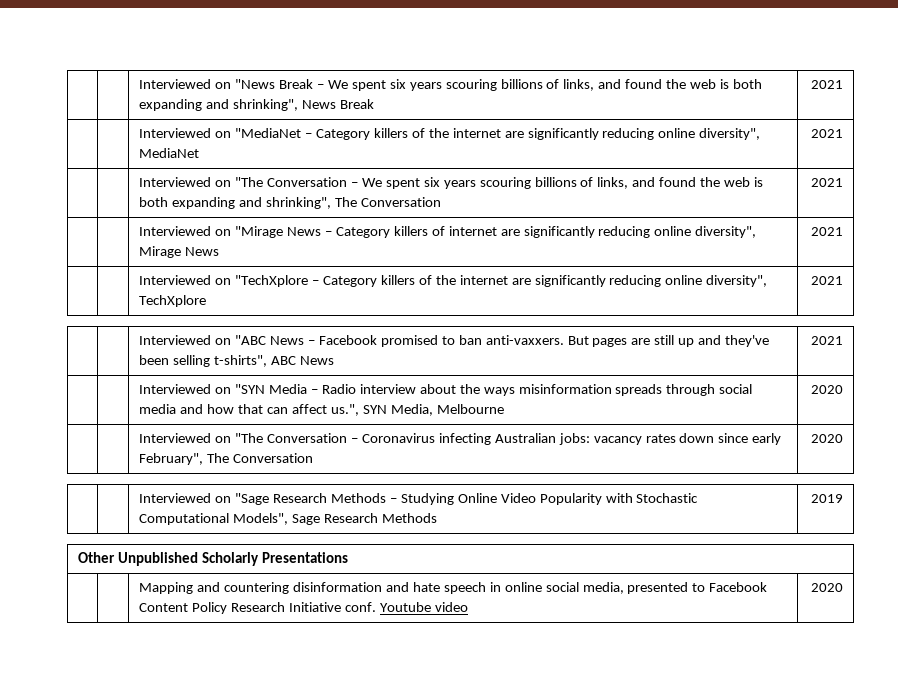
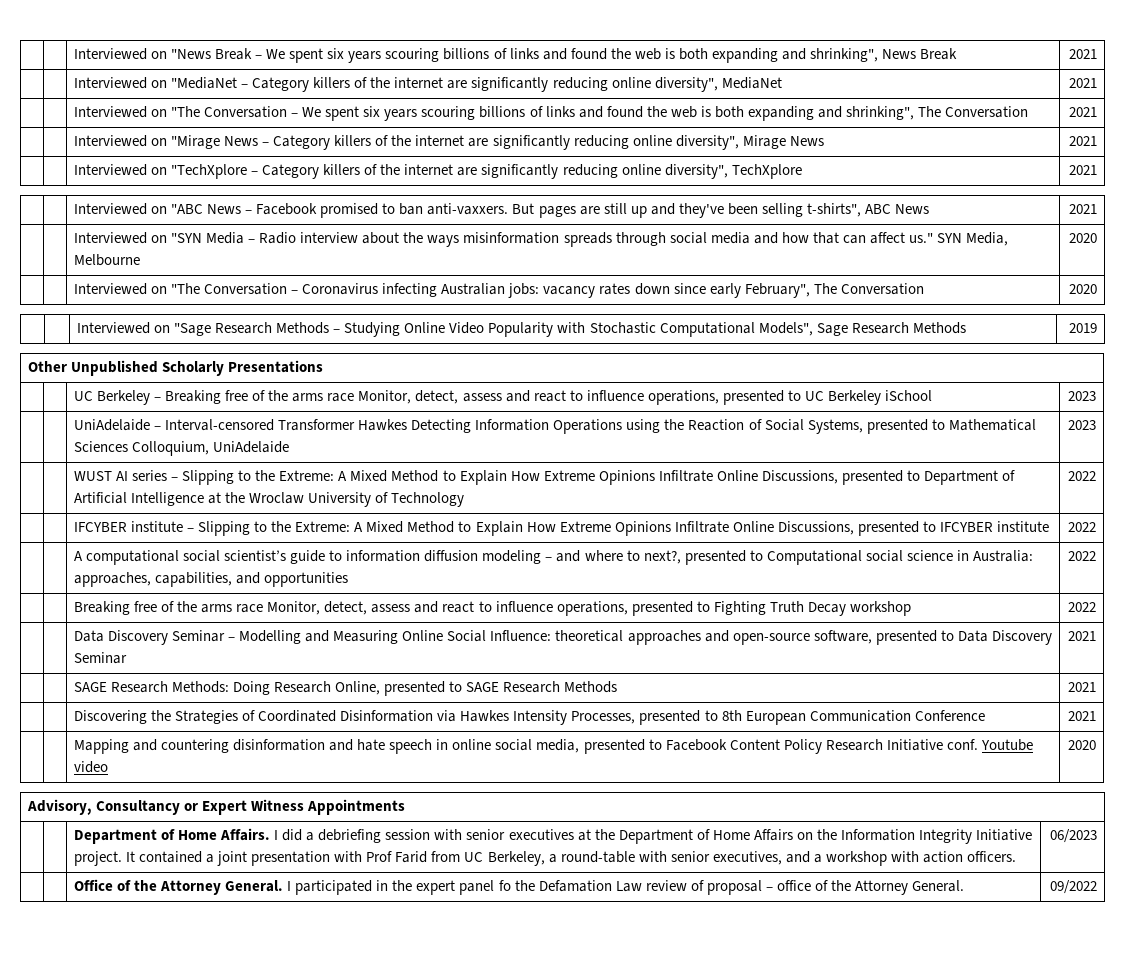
[563,79,595,91] links, -> [509,48,539,59] links
[597,177,629,189] links, -> [545,106,575,117] links
(445, 231) none -> [391,135,412,146] the
[330,404,359,416] us.", -> [908,233,933,243] us."
(349, 557) none -> [73,390,933,405] [1068,391,1097,401] [73,419,1036,434] [73,441,290,456] [1068,420,1097,430] [73,470,1016,485] [73,492,465,507] [1068,471,1097,481] [73,521,1050,536] [1068,522,1097,532] [73,550,1033,565] [73,572,349,587] [1068,551,1097,561] [73,601,911,616] [1068,602,1097,612] [73,630,1052,645] [73,652,127,664] [1068,631,1097,641] [73,681,618,696] [1068,682,1097,692] [73,710,985,725] [1068,711,1097,721] // | | UC Berkeley – Breaking free of the arms race Monitor, detect, assess and react to influence operations, presented to UC Berkeley iSchool | 2023 // | | UniAdelaide – Interval-censored Transformer Hawkes Detecting Information Operations using the Reaction of Social Systems, presented to Mathematical Sciences Colloquium, UniAdelaide | 2023 // | | WUST AI series – Slipping to the Extreme: A Mixed Method to Explain How Extreme Opinions Infiltrate Online Discussions, presented to Department of Artificial Intelligence at the Wroclaw University of Technology | 2022 // | | IFCYBER institute – Slipping to the Extreme: A Mixed Method to Explain How Extreme Opinions Infiltrate Online Discussions, presented to IFCYBER institute | 2022 // | | A computational social scientist’s guide to information diffusion modeling – and where to next?, presented to Computational social science in Australia: approaches, capabilities, and opportunities | 2022 // | | Breaking free of the arms race Monitor, detect, assess and react to influence operations, presented to Fighting Truth Decay workshop | 2022 // | | Data Discovery Seminar – Modelling and Measuring Online Social Influence: theoretical approaches and open-source software, presented to Data Discovery Seminar | 2021 // | | SAGE Research Methods: Doing Research Online, presented to SAGE Research Methods | 2021 // | | Discovering the Strategies of Coordinated Disinformation via Hawkes Intensity Processes, presented to 8th European Communication Conference | 2021
(843, 587) none -> [26,799,406,815] [73,828,1033,844] [73,851,1017,866] [1050,829,1098,843] [73,879,965,895] [1050,880,1098,894] // Advisory, Consultancy or Expert Witness Appointments // | | Department of Home Affairs. I did a debriefing session with senior executives at the Department of Home Affairs on the Information Integrity Initiative project. It contained a joint presentation with Prof Farid from UC Berkeley, a round-table with senior executives, and a workshop with action officers. | 06/2023 // | | Office of the Attorney General. I participated in the expert panel fo the Defamation Law review of proposal – office of the Attorney General. | 09/2022

